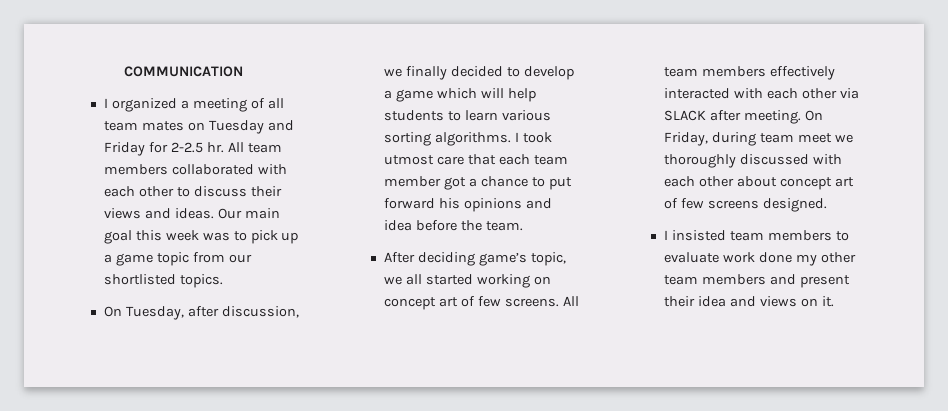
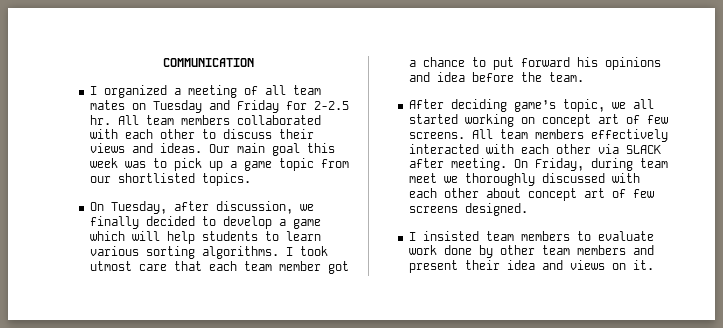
[795,254,817,266] my -> [478,245,493,258] by

